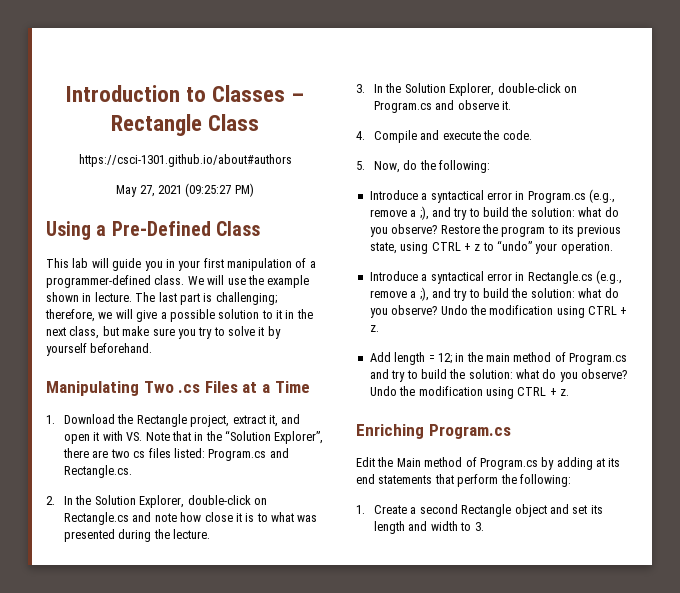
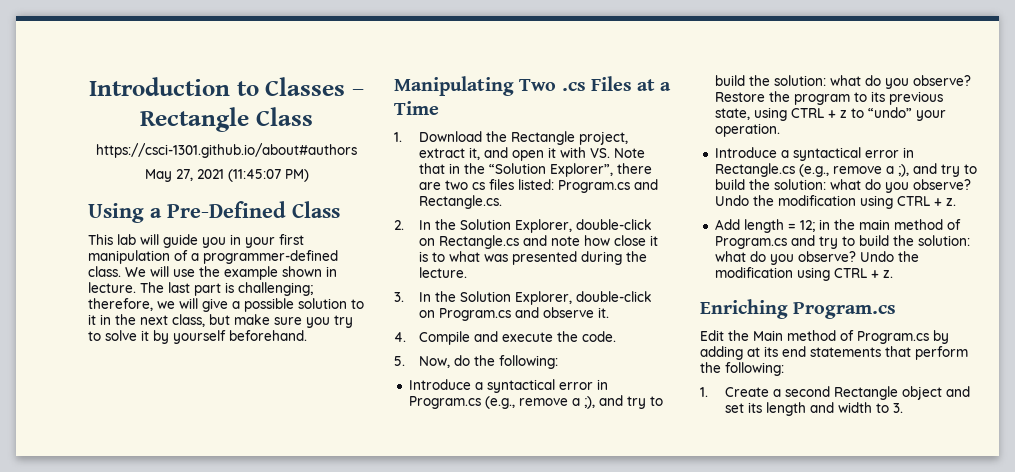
[185,183,232,197] (09:25:27 -> [227,169,281,182] (11:45:07

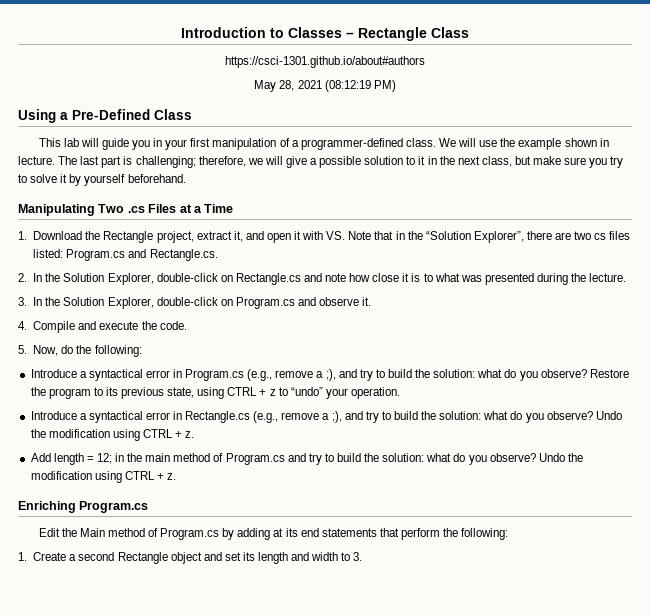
[175,169,281,182] 27, 2021 (11:45:07 -> [279,80,371,92] 28, 2021 (08:12:19

